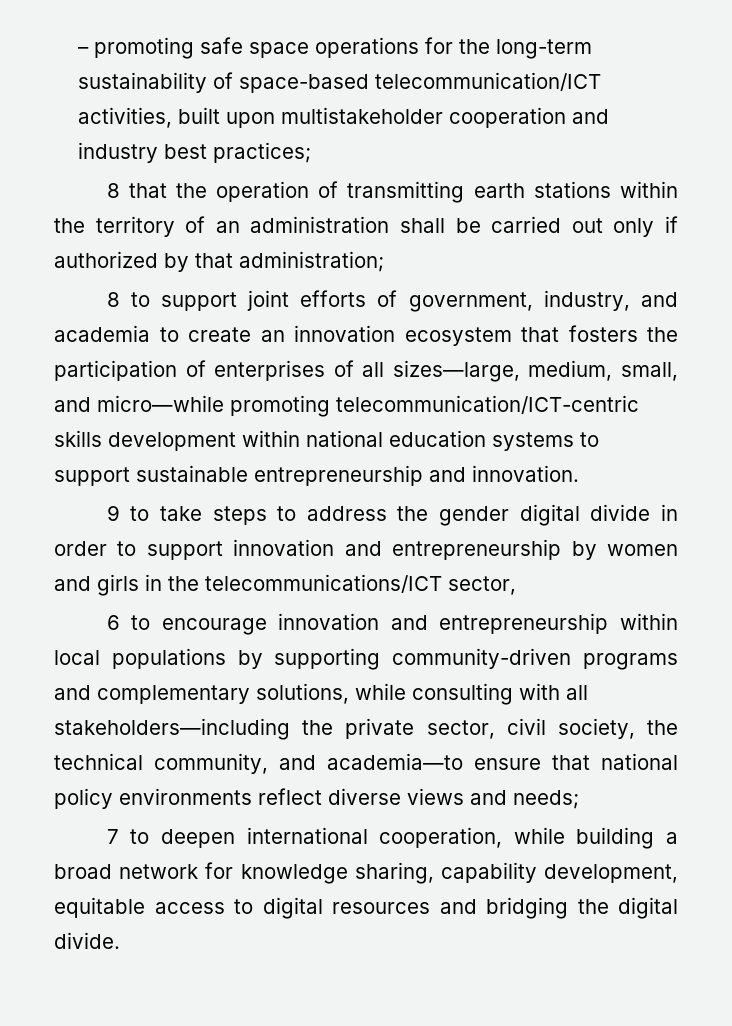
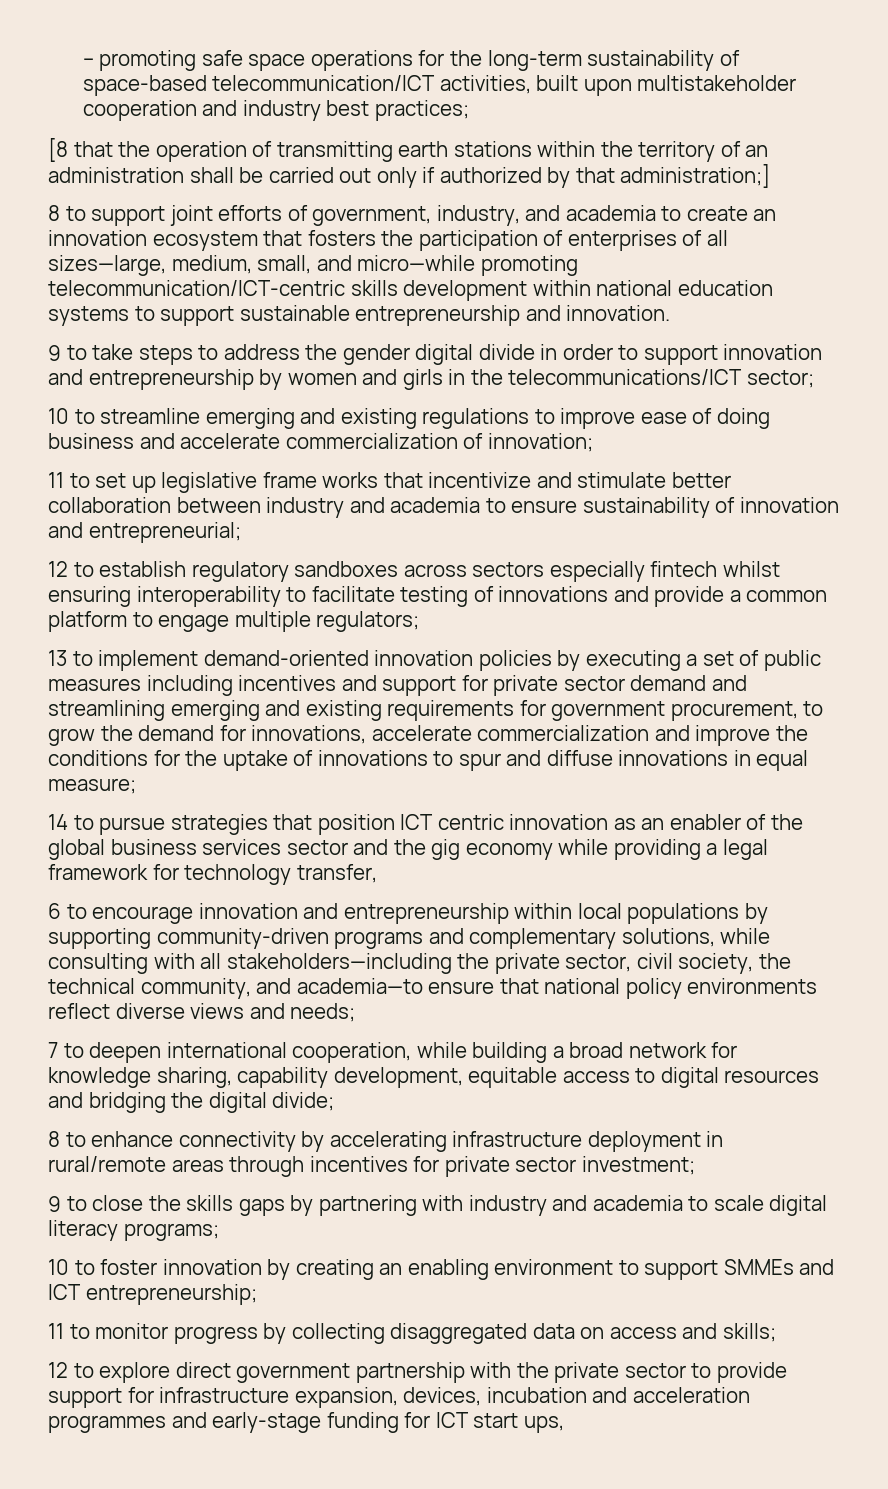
[106,183,120,198] 8 -> [48,138,68,162] [8
[239,251,384,272] administration; -> [620,164,771,188] administration;]
[448,576,516,595] sector, -> [746,370,814,388] [48,408,770,429] [48,433,593,452] [48,472,731,493] [48,497,839,518] [48,522,241,543] [48,561,780,582] [48,586,828,607] [48,611,420,632] [48,650,821,671] [48,675,747,696] [48,700,824,721] [48,725,808,746] [48,750,809,771] [48,778,136,794] [48,814,803,835] [48,839,768,860] [48,864,377,885] sector; // 10 to streamline emerging and existing regulations to improve ease of doing business and accelerate commercialization of innovation; // 11 to set up legislative frame works that incentivize and stimulate better collaboration between industry and academia to ensure sustainability of innovation and entrepreneurial; // 12 to establish regulatory sandboxes across sectors especially fintech whilst ensuring interoperability to facilitate testing of innovations and provide a common platform to engage multiple regulators; // 13 to implement demand-oriented innovation policies by executing a set of public measures including incentives and support for private sector demand and streamlining emerging and existing requirements for government procurement, to grow the demand for innovations, accelerate commercialization and improve the conditions for the uptake of innovations to spur and diffuse innovations in equal measure; // 14 to pursue strategies that position ICT centric innovation as an enabler of the global business services sector and the gig economy while providing a legal framework for technology transfer,
[54,932,120,949] divide. -> [272,1092,335,1111] [48,1131,724,1152] [48,1156,695,1177] [48,1195,828,1216] [48,1220,219,1241] [48,1259,835,1280] [48,1284,257,1305] [48,1323,776,1344] [48,1362,787,1383] [48,1387,750,1408] [48,1412,564,1433] divide; // 8 to enhance connectivity by accelerating infrastructure deployment in rural/remote areas through incentives for private sector investment; // 9 to close the skills gaps by partnering with industry and academia to scale digital literacy programs; // 10 to foster innovation by creating an enabling environment to support SMMEs and ICT entrepreneurship; // 11 to monitor progress by collecting disaggregated data on access and skills; // 12 to explore direct government partnership with the private sector to provide support for infrastructure expansion, devices, incubation and acceleration programmes and early-stage funding for ICT start ups,

